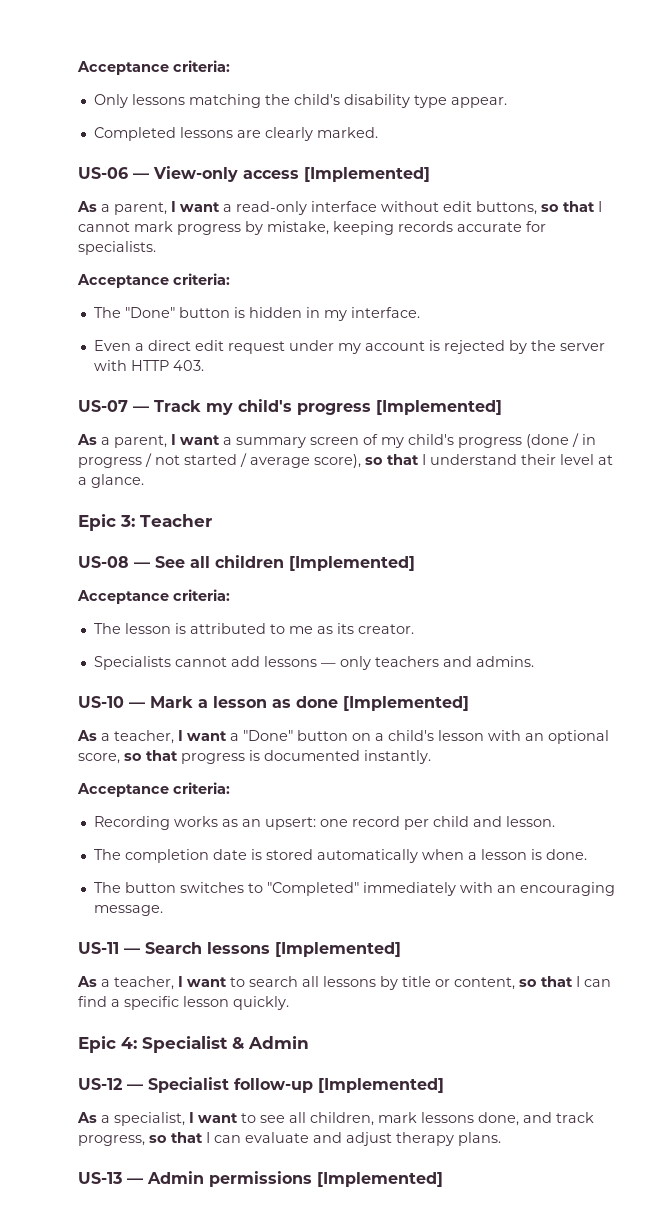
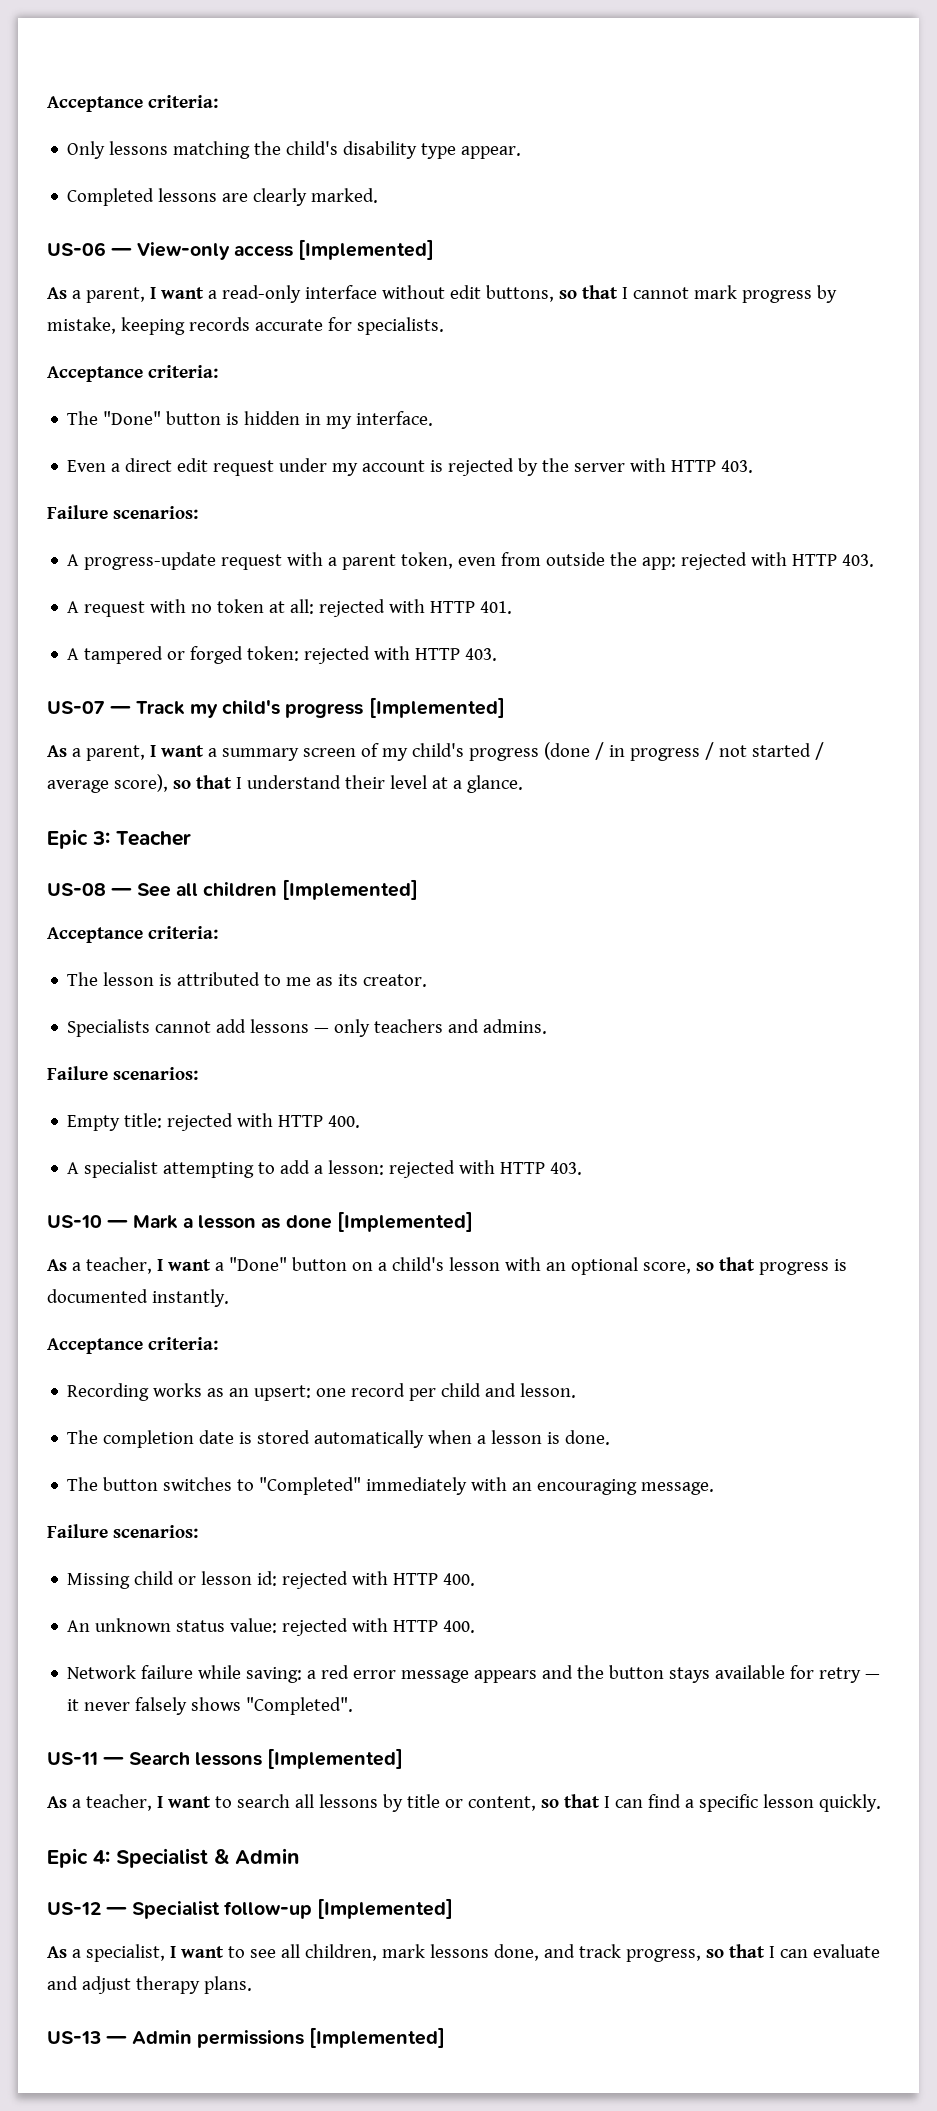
(204, 365) none -> [47,505,198,519] [67,552,875,570] [67,599,513,617] [67,646,498,664] // Failure scenarios: // A progress-update request with a parent token, even from outside the app: rejected with HTTP 403. // A request with no token at all: rejected with HTTP 401. // A tampered or forged token: rejected with HTTP 403.
(534, 661) none -> [47,1066,198,1080] [67,1113,361,1131] [67,1160,583,1178] // Failure scenarios: // Empty title: rejected with HTTP 400. // A specialist attempting to add a lesson: rejected with HTTP 403.
(163, 910) none -> [47,1524,198,1538] [67,1571,476,1589] [67,1618,476,1636] [67,1665,881,1683] [67,1697,354,1715] // Failure scenarios: // Missing child or lesson id: rejected with HTTP 400. // An unknown status value: rejected with HTTP 400. // Network failure while saving: a red error message appears and the button stays available for retry — it never falsely shows "Completed".

